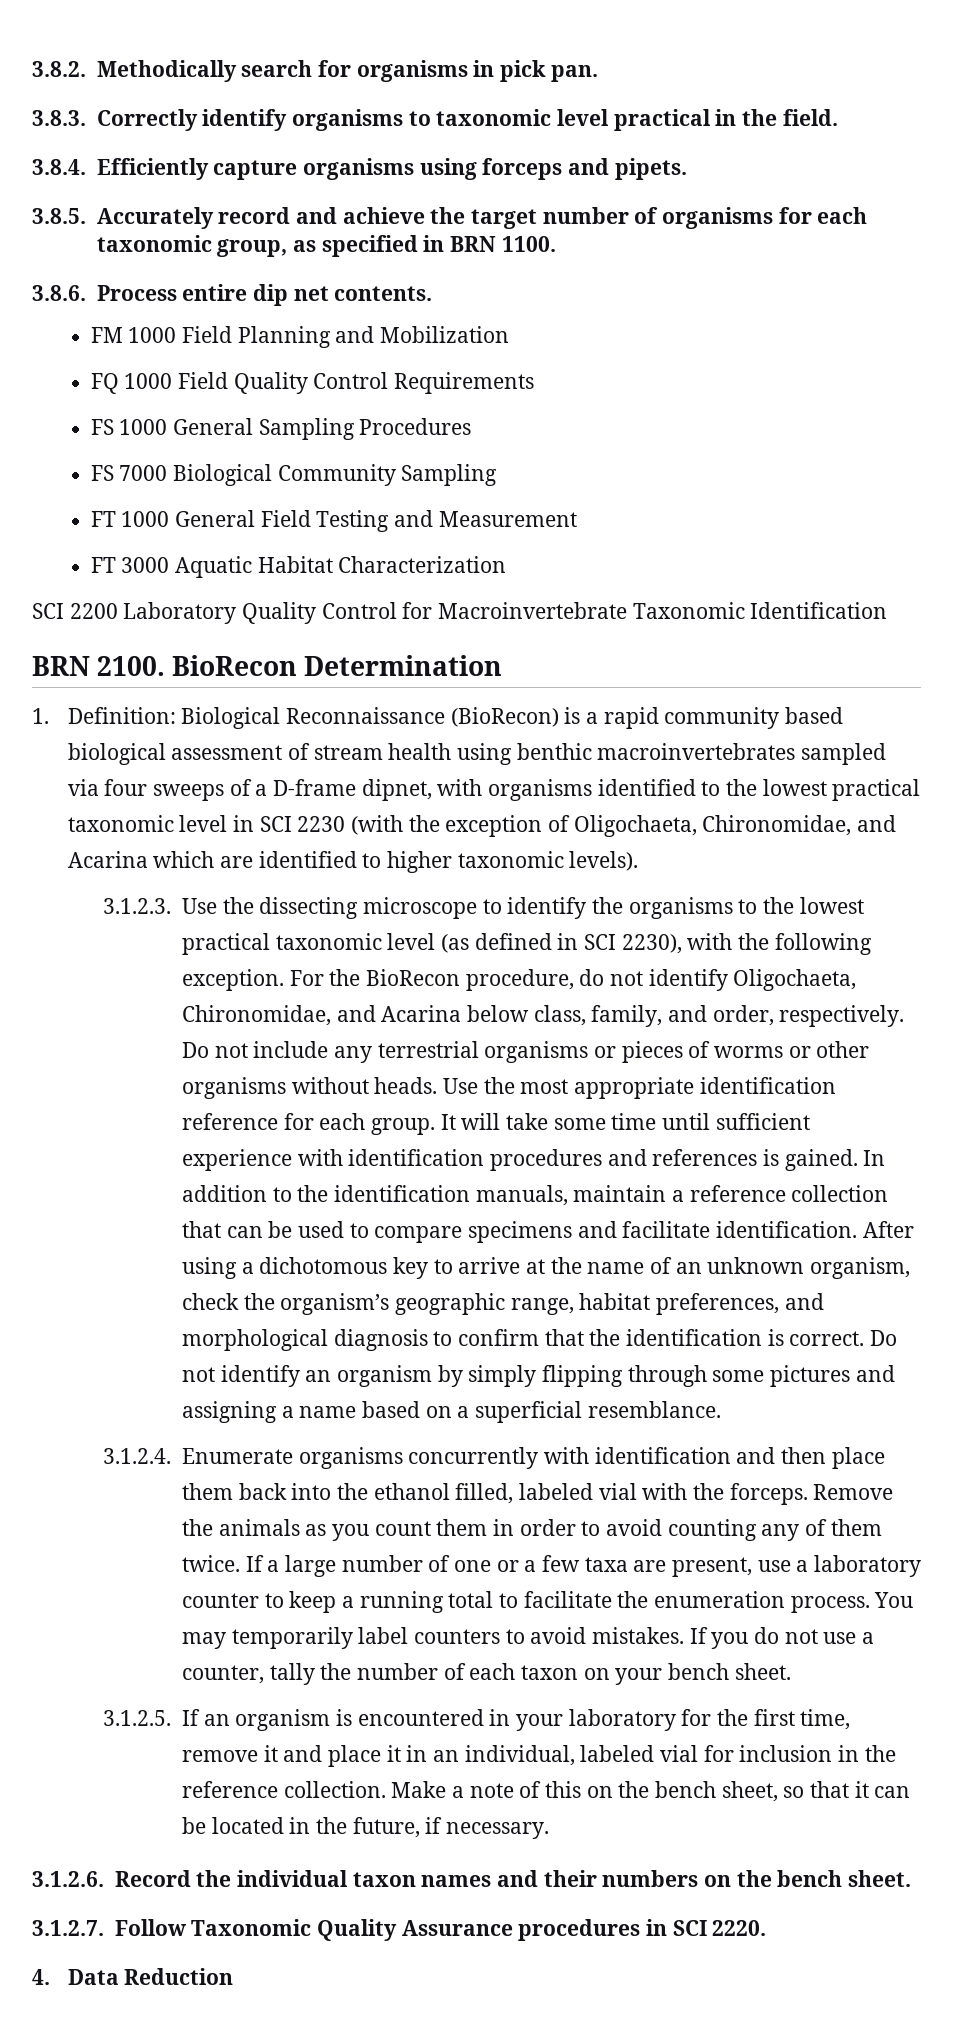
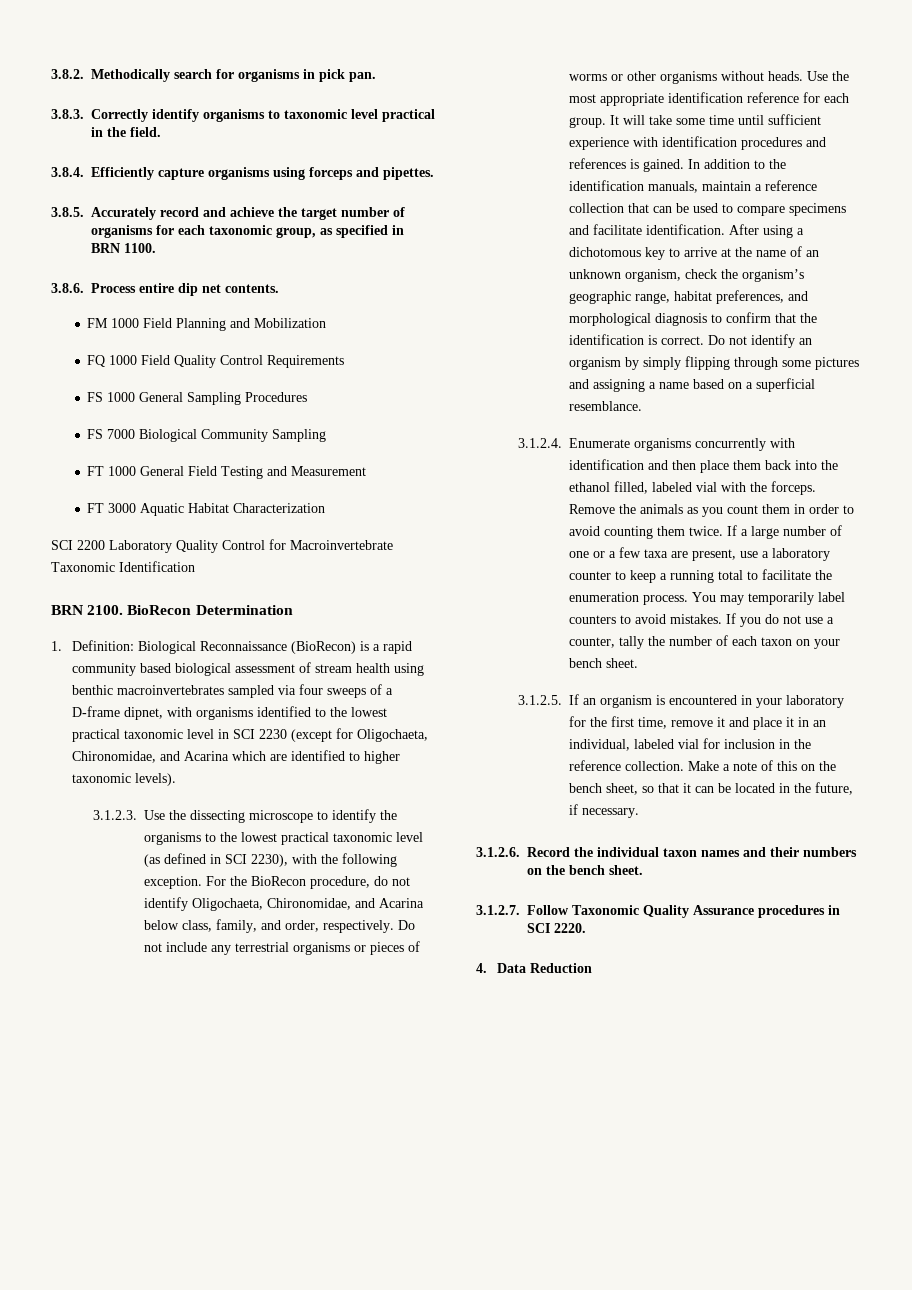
[614,158,687,180] pipets. -> [383,167,434,180] pipettes.
[351,815,571,837] (with the exception of -> [290,728,353,742] (except for
[761,1519,827,1541] any of -> (653, 532) none

